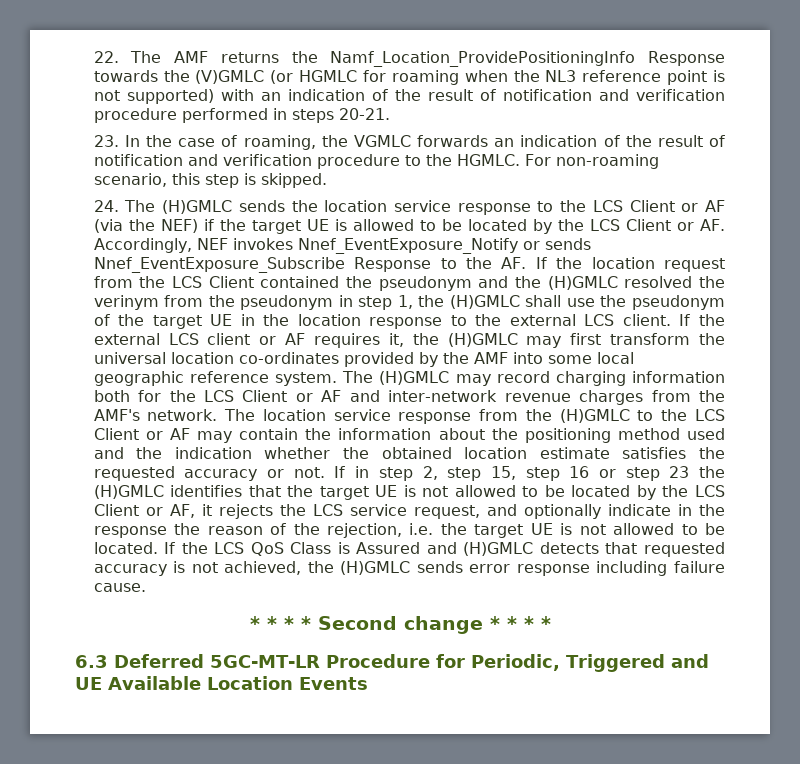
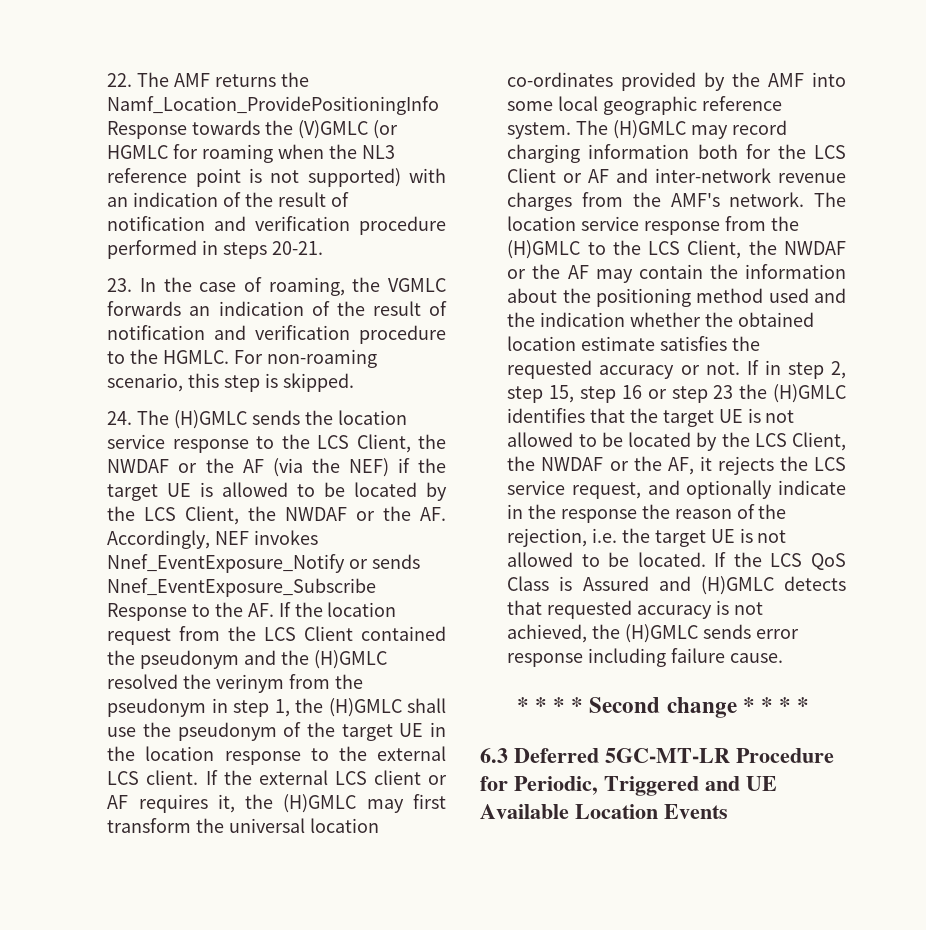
[629,200,699,212] Client or -> [356,434,447,453] [107,458,234,473] Client, the NWDAF or the
[625,219,695,231] Client or -> [185,506,412,525] Client, the NWDAF or the
[93,428,163,440] Client or -> [687,240,846,259] [507,264,561,279] Client, the NWDAF or the
[93,504,163,516] Client or -> [792,432,846,451] [507,456,662,471] Client, the NWDAF or the

